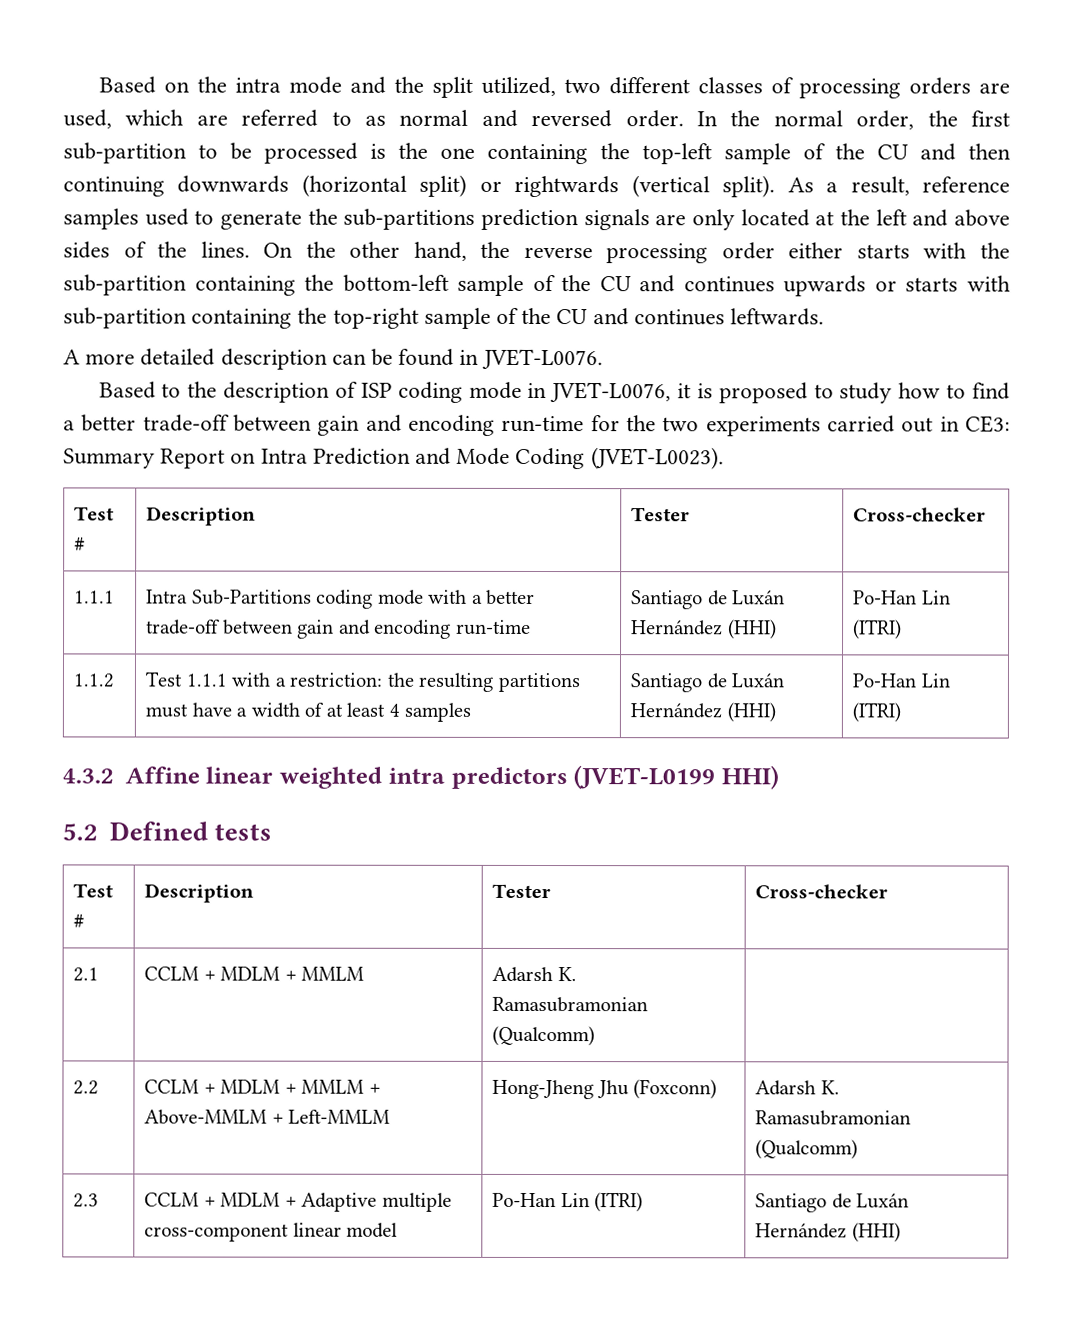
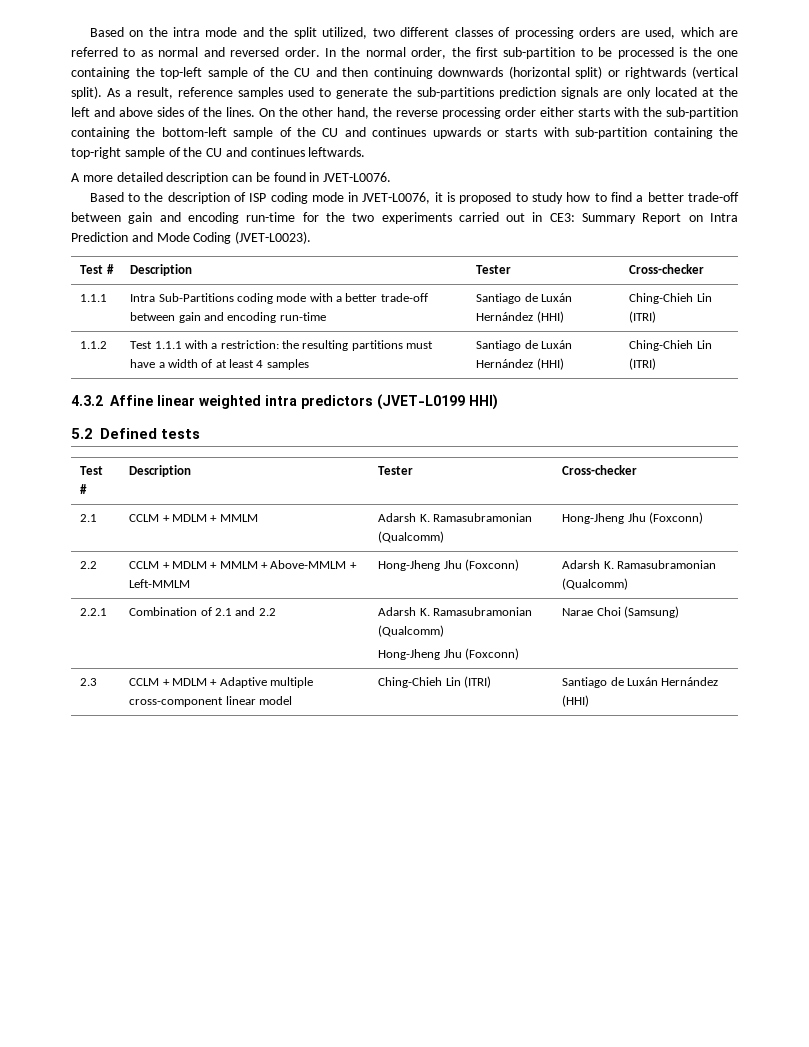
[852,590,917,605] Po-Han -> [629,293,694,304] Ching-Chieh
[851,673,916,688] Po-Han -> [629,340,694,351] Ching-Chieh
(595, 1036) none -> [562,512,703,524] Hong-Jheng Jhu (Foxconn)
(858, 1149) none -> [80,608,108,616] [129,607,276,616] [378,607,532,616] [378,625,445,637] [378,648,519,660] [562,606,679,618] // 2.2.1 | Combination of 2.1 and 2.2 | Adarsh K. Ramasubramonian (Qualcomm) // Hong-Jheng Jhu (Foxconn) | Narae Choi (Samsung)
[491,1192,556,1208] Po-Han -> [378,677,443,688] Ching-Chieh

